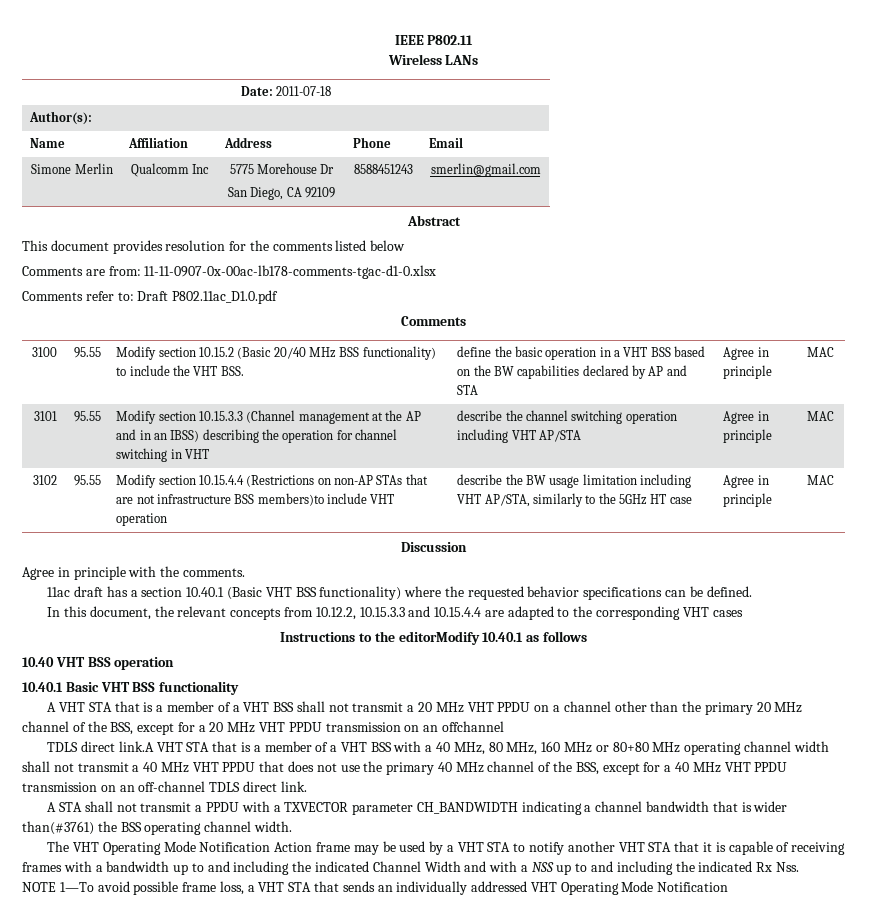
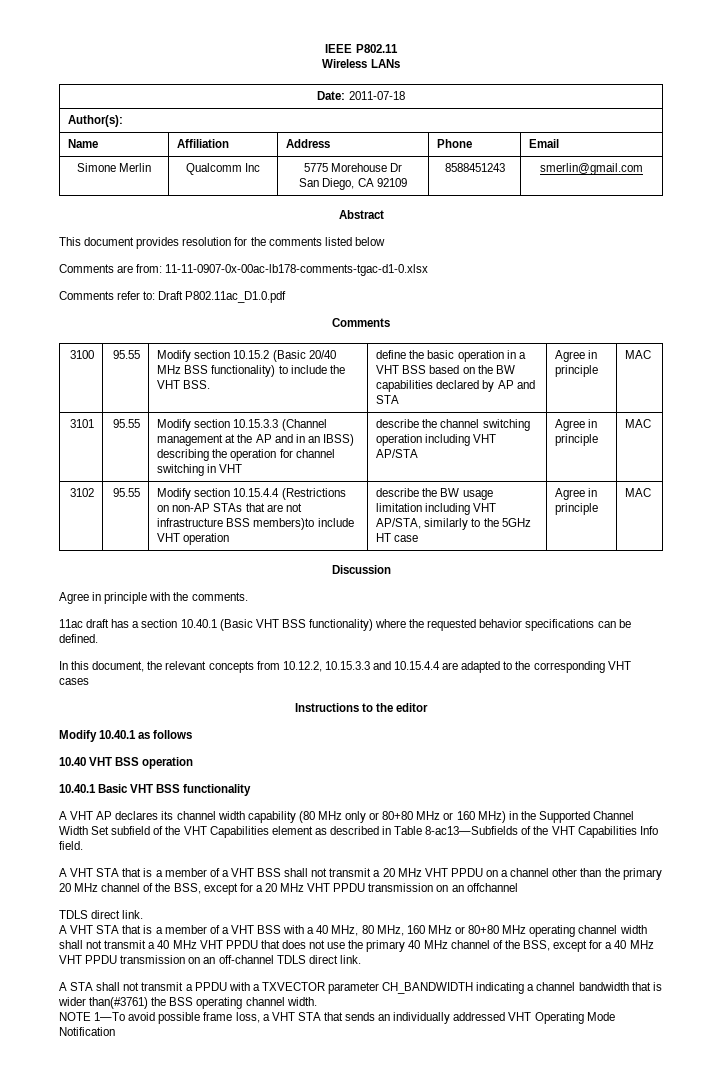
[398,631,480,645] editorModify -> [396,703,429,712] [59,730,97,742] editor // Modify
(240, 688) none -> [59,811,635,823] [59,826,658,838] [59,841,83,850] // A VHT AP declares its channel width capability (80 MHz only or 80+80 MHz or 160 MHz) in the Supported Channel Width Set subfield of the VHT Capabilities element as described in Table 8-ac13—Subfields of the VHT Capabilities Info field.
[118,741,154,752] link.A -> [122,910,144,919] [59,925,67,934] link. // A
[47,841,846,855] [22,861,799,875] // The VHT Operating Mode Notification Action frame may be used by a VHT STA to notify another VHT STA that it is capable of receiving frames with a bandwidth up to and including the indicated Channel Width and with a NSS up to and including the indicated Rx Nss. -> (317, 1001) none

